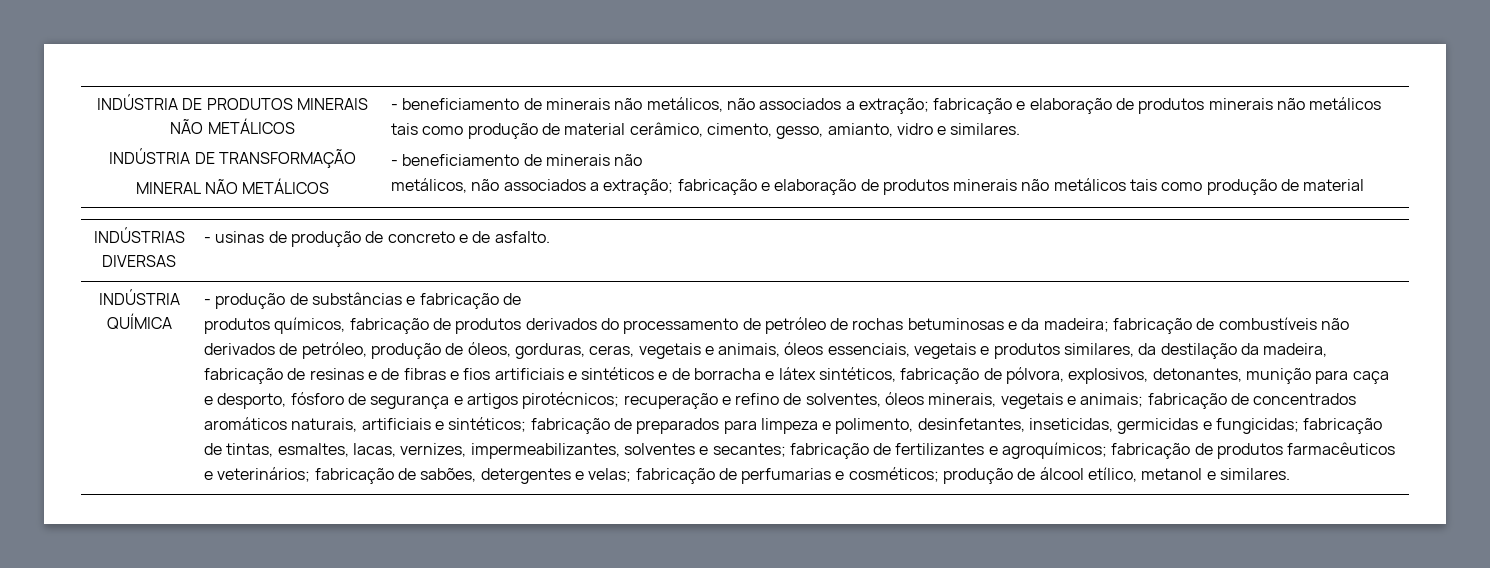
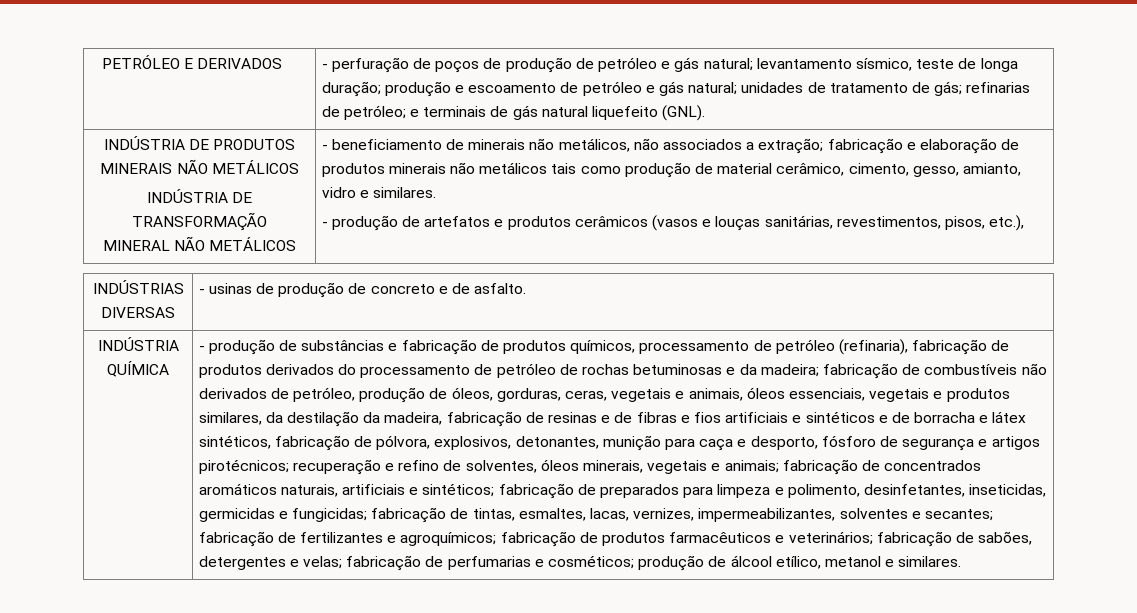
(97, 102) none -> [102,55,283,69] [321,57,1018,73] [321,81,1031,97] [321,105,706,121] PETRÓLEO E DERIVADOS | - perfuração de poços de produção de petróleo e gás natural; levantamento sísmico, teste de longa duração; produção e escoamento de petróleo e gás natural; unidades de tratamento de gás; refinarias de petróleo; e terminais de gás natural liquefeito (GNL). //
[402,154,643,166] [390,178,1365,195] beneficiamento de minerais não // metálicos, não associados a extração; fabricação e elaboração de produtos minerais não metálicos tais como produção de material -> [331,215,1025,231] produção de artefatos e produtos cerâmicos (vasos e louças sanitárias, revestimentos, pisos, etc.),
(521, 299) // -> (499, 345) none
(346, 325) none -> [639,339,908,355] processamento de petróleo (refinaria),

